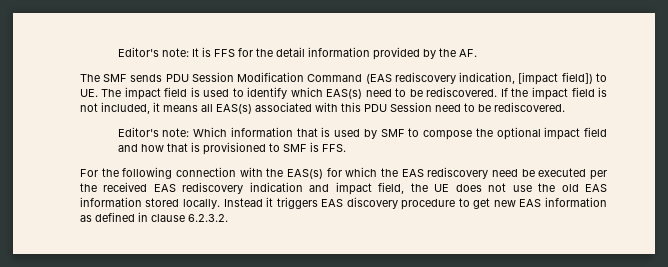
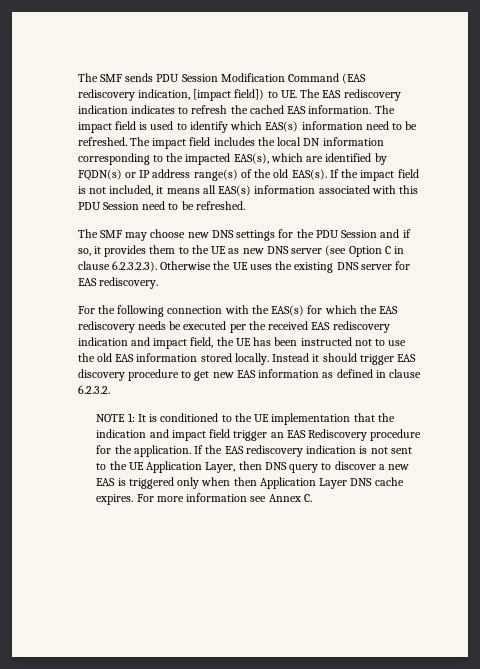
[117,47,477,60] Editor's note: It is FFS for the detail information provided by the AF. // -> (77, 77) none
(122, 93) none -> [322,89,401,101] [77,105,395,114] EAS rediscovery indication indicates to refresh the cached EAS information. The
[365,87,498,97] need to be rediscovered. -> [301,121,418,130] [77,137,384,149] [77,153,387,165] [77,169,327,181] information need to be refreshed. The impact field includes the local DN information corresponding to the impacted EAS(s), which are identified by FQDN(s) or IP address range(s) of the old EAS(s).
(252, 109) none -> [254,185,316,194] information
[493,102,565,112] [117,127,607,140] [117,142,346,155] rediscovered. // Editor's note: Which information that is used by SMF to compose the optional impact field and how that is provisioned to SMF is FFS. -> [195,201,245,210] [77,229,411,241] [77,245,405,257] [77,261,411,273] [77,277,158,289] refreshed. // The SMF may choose new DNS settings for the PDU Session and if so, it provides them to the UE as new DNS server (see Option C in clause 6.2.3.2.3). Otherwise the UE uses the existing DNS server for EAS rediscovery.
[491,169,518,177] need -> [137,321,166,330] needs
[455,183,507,192] does not -> [253,337,386,346] has been instructed not to
[276,197,318,209] triggers -> [322,353,394,365] should trigger
(228, 218) none -> [96,413,395,425] [96,429,422,441] [96,445,412,457] [96,461,410,473] [96,477,404,489] [96,493,312,505] // NOTE 1: It is conditioned to the UE implementation that the indication and impact field trigger an EAS Rediscovery procedure for the application. If the EAS rediscovery indication is not sent to the UE Application Layer, then DNS query to discover a new EAS is triggered only when then Application Layer DNS cache expires. For more information see Annex C.

